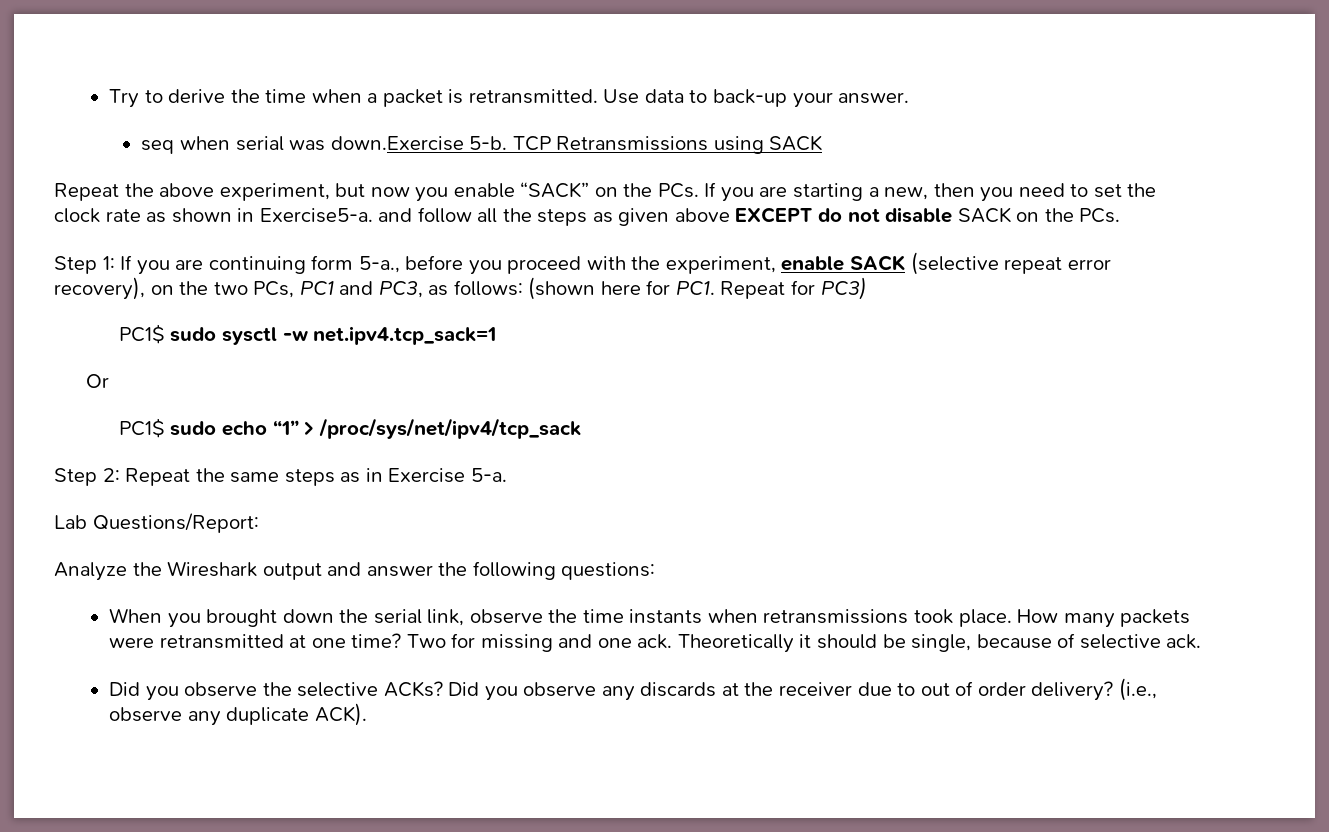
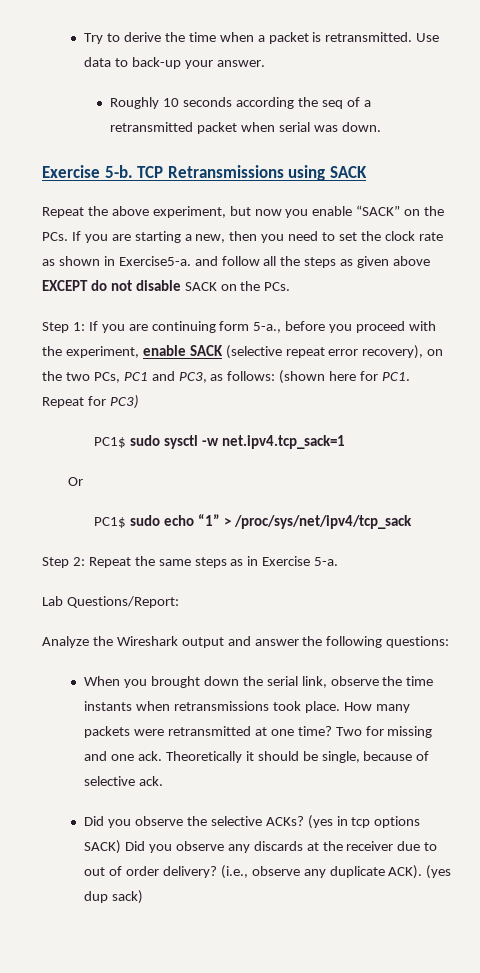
[141,140,175,154] seq -> [110,97,371,109] [110,122,238,134] Roughly 10 seconds according the seq of a retransmitted packet
[330,136,464,151] down.Exercise -> [341,122,381,132] [42,165,100,178] down. // Exercise
(443, 689) none -> [307,815,421,829] [84,840,122,854] (yes in tcp options SACK)
(367, 714) none -> [426,865,452,879] [84,890,144,904] (yes dup sack)

